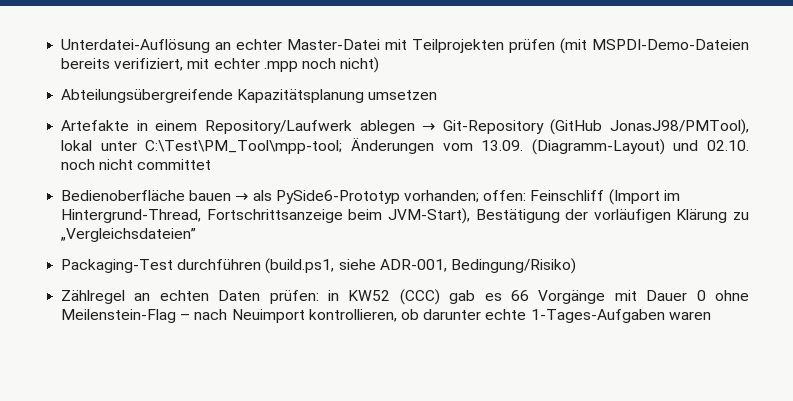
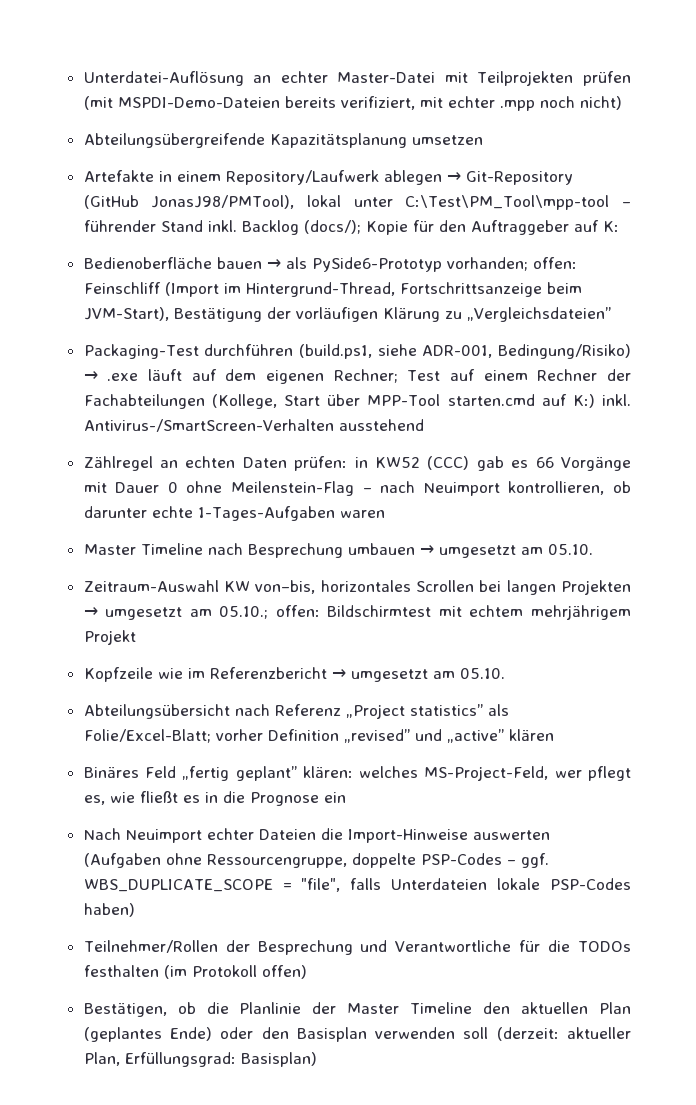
[145,137,749,155] [61,159,212,170] C:\Test\PM_Tool\mpp-tool; Änderungen vom 13.09. (Diagramm-Layout) und 02.10. noch nicht committet -> [405,195,631,210] [83,220,619,235] C:\Test\PM_Tool\mpp-tool – führender Stand inkl. Backlog (docs/); Kopie für den Auftraggeber auf K:
(576, 266) none -> [83,369,631,384] [83,394,632,409] [83,419,424,432] → .exe läuft auf dem eigenen Rechner; Test auf einem Rechner der Fachabteilungen (Kollege, Start über MPP-Tool starten.cmd auf K:) inkl. Antivirus-/SmartScreen-Verhalten ausstehend
(711, 315) none -> [83,543,593,558] [83,580,631,595] [83,605,631,620] [83,630,136,645] [83,667,505,682] [83,704,509,719] [83,729,554,743] [83,766,631,781] [83,791,346,806] [83,828,550,843] [83,853,549,868] [83,878,631,892] [83,903,135,917] [83,940,631,955] [83,965,307,979] [83,1002,631,1017] [83,1027,632,1042] [83,1052,317,1067] // Master Timeline nach Besprechung umbauen → umgesetzt am 05.10. // Zeitraum-Auswahl KW von–bis, horizontales Scrollen bei langen Projekten → umgesetzt am 05.10.; offen: Bildschirmtest mit echtem mehrjährigem Projekt // Kopfzeile wie im Referenzbericht → umgesetzt am 05.10. // Abteilungsübersicht nach Referenz „Project statistics” als Folie/Excel-Blatt; vorher Definition „revised” und „active” klären // Binäres Feld „fertig geplant” klären: welches MS-Project-Feld, wer pflegt es, wie fließt es in die Prognose ein // Nach Neuimport echter Dateien die Import-Hinweise auswerten (Aufgaben ohne Ressourcengruppe, doppelte PSP-Codes – ggf. WBS_DUPLICATE_SCOPE = "file", falls Unterdateien lokale PSP-Codes haben) // Teilnehmer/Rollen der Besprechung und Verantwortliche für die TODOs festhalten (im Protokoll offen) // Bestätigen, ob die Planlinie der Master Timeline den aktuellen Plan (geplantes Ende) oder den Basisplan verwenden soll (derzeit: aktueller Plan, Erfüllungsgrad: Basisplan)

